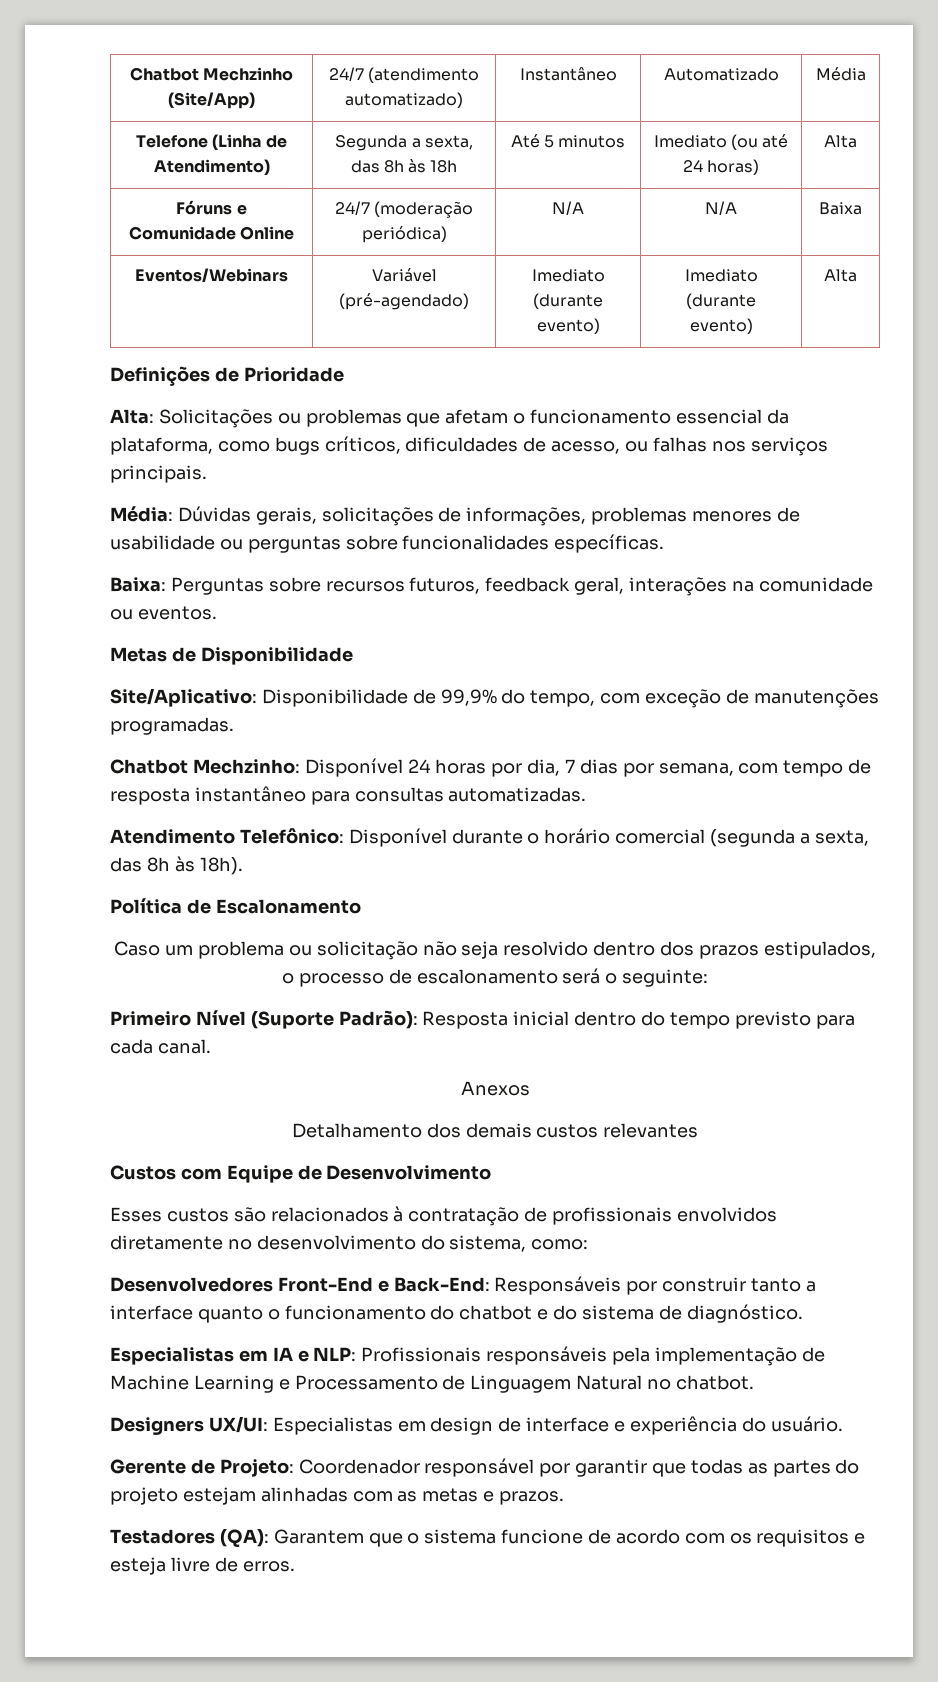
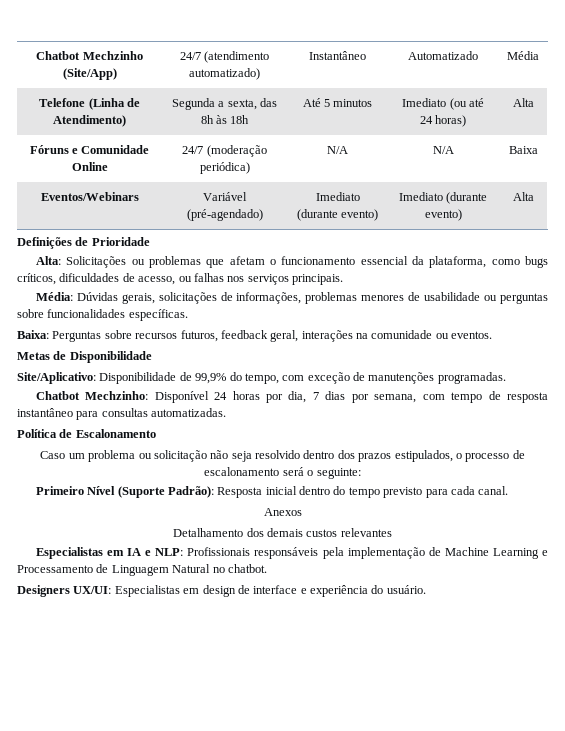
[110,828,869,847] [110,856,243,875] // Atendimento Telefônico: Disponível durante o horário comercial (segunda a sexta, das 8h às 18h). -> (227, 412) none
[110,1165,492,1183] [110,1206,777,1226] [110,1235,589,1252] [110,1276,816,1295] [110,1304,803,1323] // Custos com Equipe de Desenvolvimento // Esses custos são relacionados à contratação de profissionais envolvidos diretamente no desenvolvimento do sistema, como: // Desenvolvedores Front-End e Back-End: Responsáveis por construir tanto a interface quanto o funcionamento do chatbot e do sistema de diagnóstico. -> (392, 532) none
[110,1458,860,1477] [110,1487,565,1505] [110,1529,866,1547] [110,1557,295,1575] // Gerente de Projeto: Coordenador responsável por garantir que todas as partes do projeto estejam alinhadas com as metas e prazos. // Testadores (QA): Garantem que o sistema funcione de acordo com os requisitos e esteja livre de erros. -> (426, 589) none

